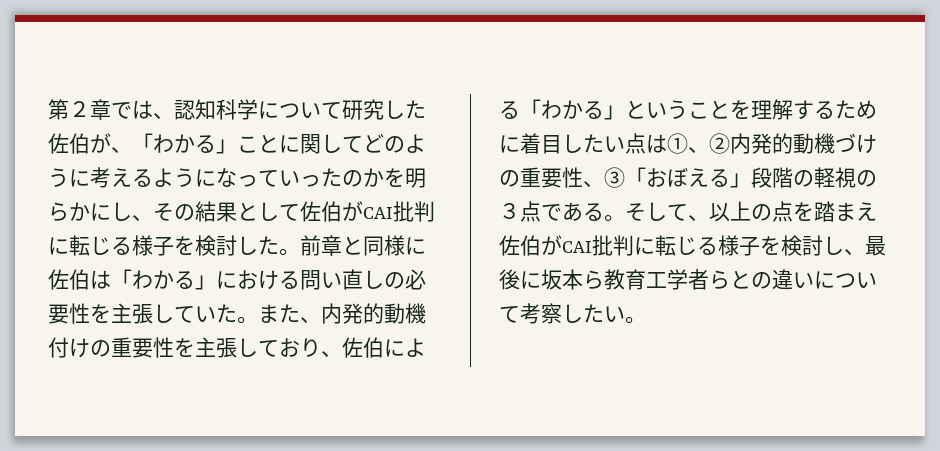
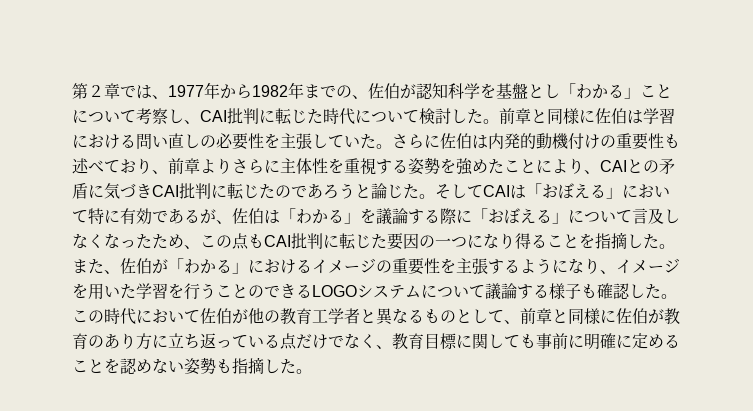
[174,99,426,120] [48,133,426,154] [48,167,426,188] [48,201,435,222] [48,235,195,256] 認知科学について研究した佐伯が、「わかる」ことに関してどのように考えるようになっていったのかを明らかにし、その結果として佐伯がCAI批判に転じる様子を -> [168,82,672,99] [72,108,419,125] 1977年から1982年までの、佐伯が認知科学を基盤とし「わかる」ことについて考察し、CAI批判に転じた時代について
[111,269,216,290] 「わかる」 -> [643,108,675,124] 学習
[258,304,321,323] また、 -> [392,133,488,149] さらに佐伯は
[174,337,426,358] [499,99,877,120] [499,133,877,154] [499,167,877,188] [499,201,877,222] [499,235,886,256] [499,269,877,290] [499,303,625,324] を主張しており、佐伯による「わかる」ということを理解するために着目したい点は①、②内発的動機づけの重要性、③「おぼえる」段階の軽視の３点である。そして、以上の点を踏まえ佐伯がCAI批判に転じる様子を検討し、最後に坂本ら教育工学者らとの違いについて考察したい -> [664,134,680,148] [72,157,675,175] [72,183,670,200] [72,208,680,225] [72,232,675,250] [72,258,680,275] [72,283,677,300] [72,308,680,325] [72,333,680,350] [72,357,296,375] も述べており、前章よりさらに主体性を重視する姿勢を強めたことにより、CAIとの矛盾に気づきCAI批判に転じたのであろうと論じた。そしてCAIは「おぼえる」において特に有効であるが、佐伯は「わかる」を議論する際に「おぼえる」について言及しなくなったため、この点もCAI批判に転じた要因の一つになり得ることを指摘した。また、佐伯が「わかる」におけるイメージの重要性を主張するようになり、イメージを用いた学習を行うことのできるLOGOシステムについて議論する様子も確認した。この時代において佐伯が他の教育工学者と異なるものとして、前章と同様に佐伯が教育のあり方に立ち返っている点だけでなく、教育目標に関しても事前に明確に定めることを認めない姿勢も指摘した

